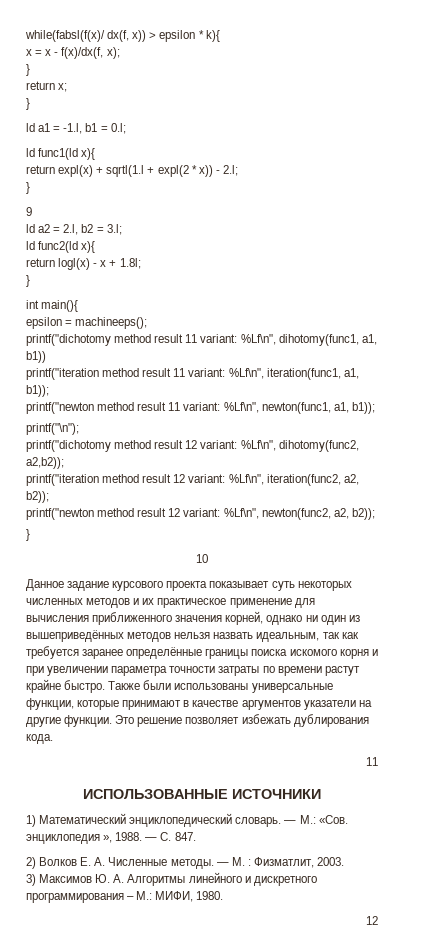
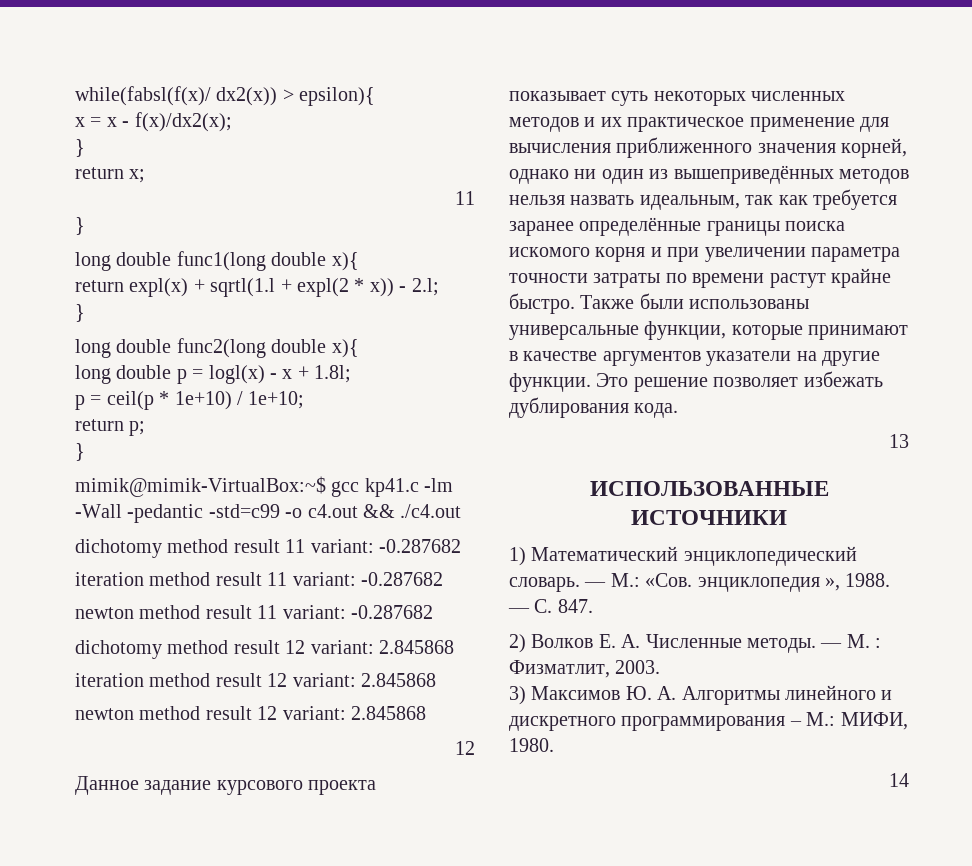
[107,30,220,42] dx(f, x)) > epsilon * k){ -> [216,87,376,106] dx2(x)) > epsilon){
[61,47,120,59] f(x)/dx(f, x); -> [134,112,232,132] f(x)/dx2(x);
[26,98,30,110] [26,123,126,134] [26,148,79,160] // } // ld a1 = -1.l, b1 = 0.l; // ld func1(ld -> [455,191,475,205] [75,217,85,235] [75,251,327,271] // 11 // } // long double func1(long double
[26,207,32,216] [26,224,122,235] [26,241,96,253] [26,258,55,267] 9 // ld a2 = 2.l, b2 = 3.l; // ld func2(ld x){ // return -> [75,338,359,358] [75,365,204,384] long double func2(long double x){ // long double p =
[26,275,30,287] [26,300,79,312] [26,317,148,329] [26,334,377,346] [26,351,46,363] [26,368,359,380] [26,385,49,397] [26,402,375,414] [26,423,79,435] [26,440,359,452] [26,457,64,469] [26,474,359,486] [26,491,49,503] [26,508,375,520] [26,529,30,541] [196,554,208,563] } // int main(){ // epsilon = machineeps(); // printf("dichotomy method result 11 variant: %Lf\n", dihotomy(func1, a1, b1)) // printf("iteration method result 11 variant: %Lf\n", iteration(func1, a1, b1)); // printf("newton method result 11 variant: %Lf\n", newton(func1, a1, b1)); // printf("\n"); // printf("dichotomy method result 12 variant: %Lf\n", dihotomy(func2, a2,b2)); // printf("iteration method result 12 variant: %Lf\n", iteration(func2, a2, b2)); // printf("newton method result 12 variant: %Lf\n", newton(func2, a2, b2)); // } // 10 -> [75,391,305,410] [75,419,146,436] [75,443,85,461] [75,476,454,497] [75,504,462,523] [75,539,461,558] [75,572,443,586] [75,605,433,619] [75,640,454,659] [75,673,436,687] [75,706,426,720] [455,741,475,755] p = ceil(p * 1e+10) / 1e+10; // return p; // } // mimik@mimik-VirtualBox:~$ gcc kp41.c -lm -Wall -pedantic -std=c99 -o c4.out && ./c4.out // dichotomy method result 11 variant: -0.287682 // iteration method result 11 variant: -0.287682 // newton method result 11 variant: -0.287682 // dichotomy method result 12 variant: 2.845868 // iteration method result 12 variant: 2.845868 // newton method result 12 variant: 2.845868 // 12
[366,757,378,766] 11 -> [889,434,909,448] 13
[366,916,378,925] 12 -> [889,773,909,787] 14

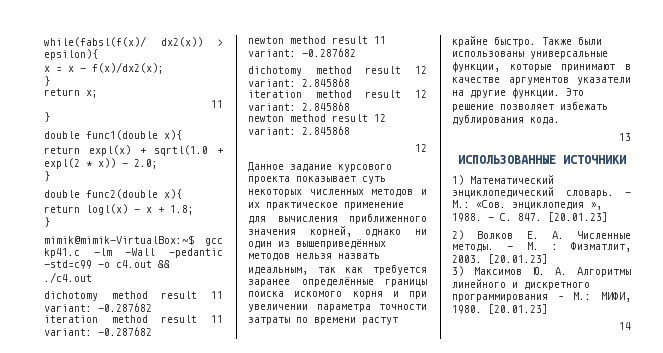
[75,251,327,271] long double func1(long double -> [44,130,158,140] double func1(double
[210,278,276,297] sqrtl(1.l -> [154,145,209,156] sqrtl(1.0
[411,278,439,296] [75,304,85,322] [75,338,359,358] [75,365,352,384] [75,391,305,410] [75,419,146,436] 2.l; // } // long double func2(long double x){ // long double p = logl(x) - x + 1.8l; // p = ceil(p * 1e+10) / 1e+10; // return p; -> [134,159,158,169] [44,171,50,181] [44,189,182,199] [44,204,194,215] 2.0; // } // double func2(double x){ // return logl(x) - x + 1.8;
(593, 606) none -> [548,212,608,222] [20.01.23]
(661, 667) none -> [488,254,548,264] [20.01.23]
(554, 745) none -> [488,304,548,314] [20.01.23]

